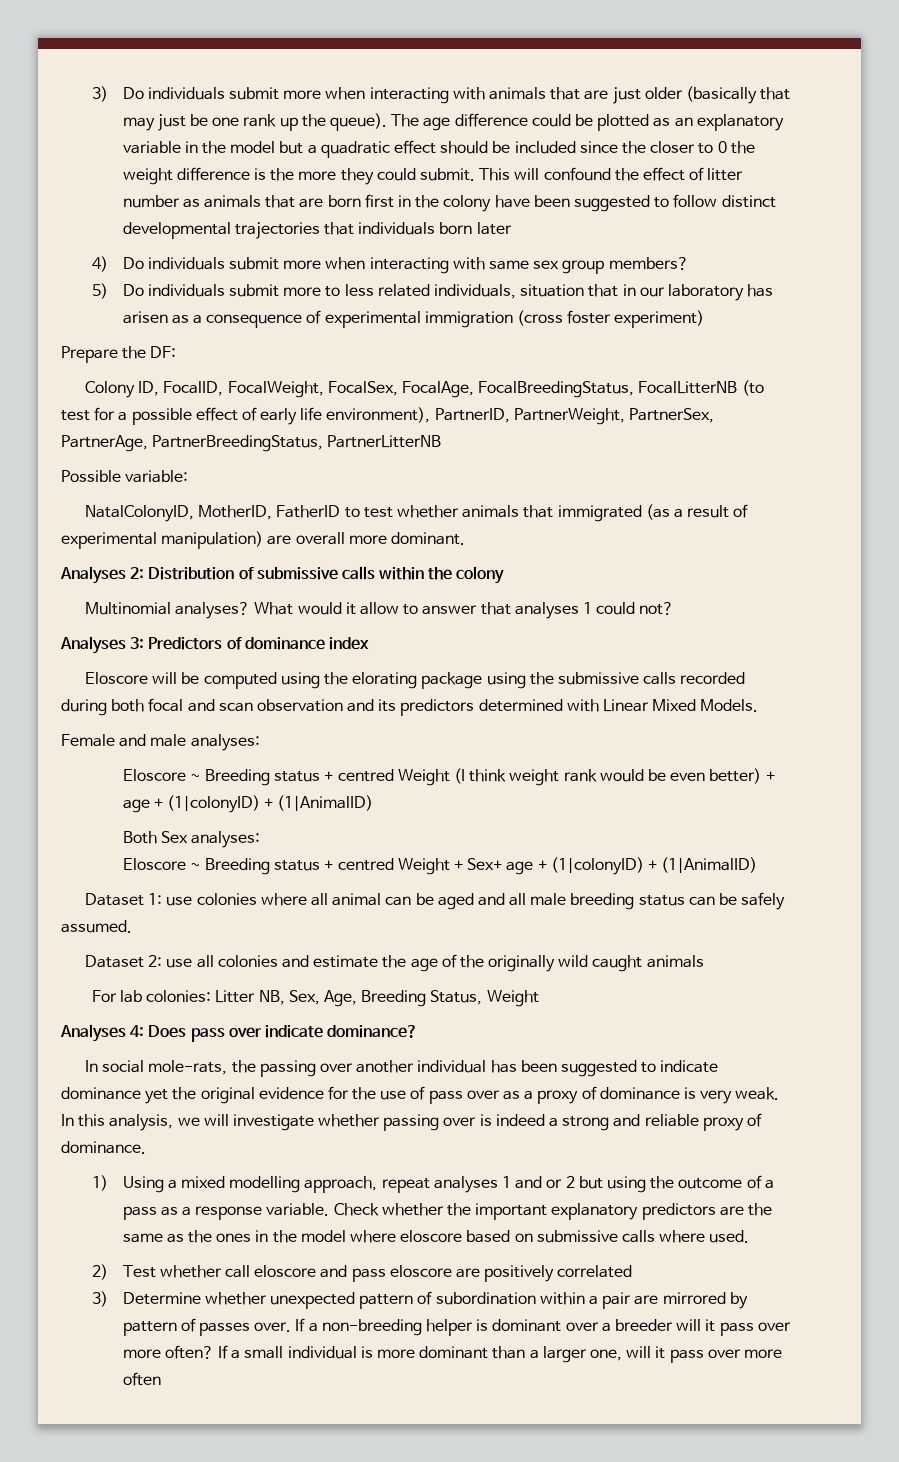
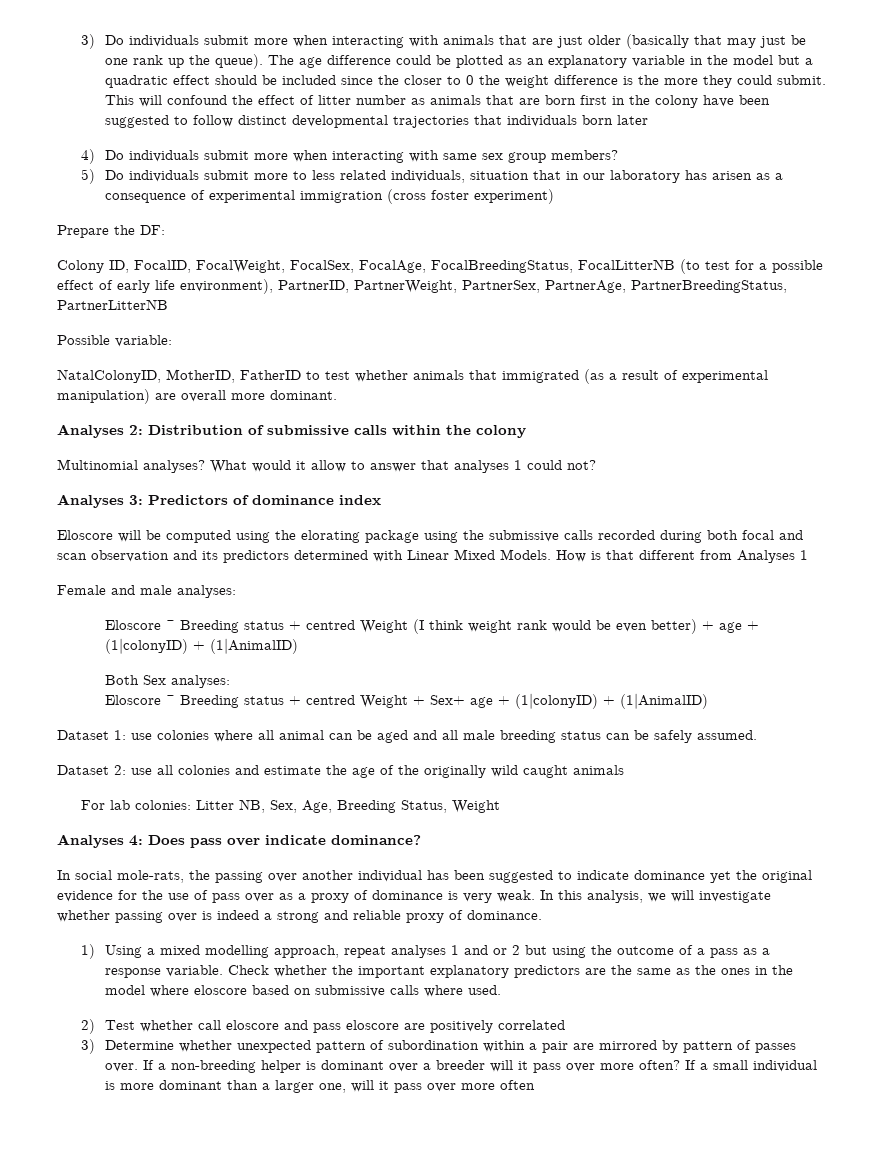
(759, 705) none -> [556,550,808,563] How is that different from Analyses 1

